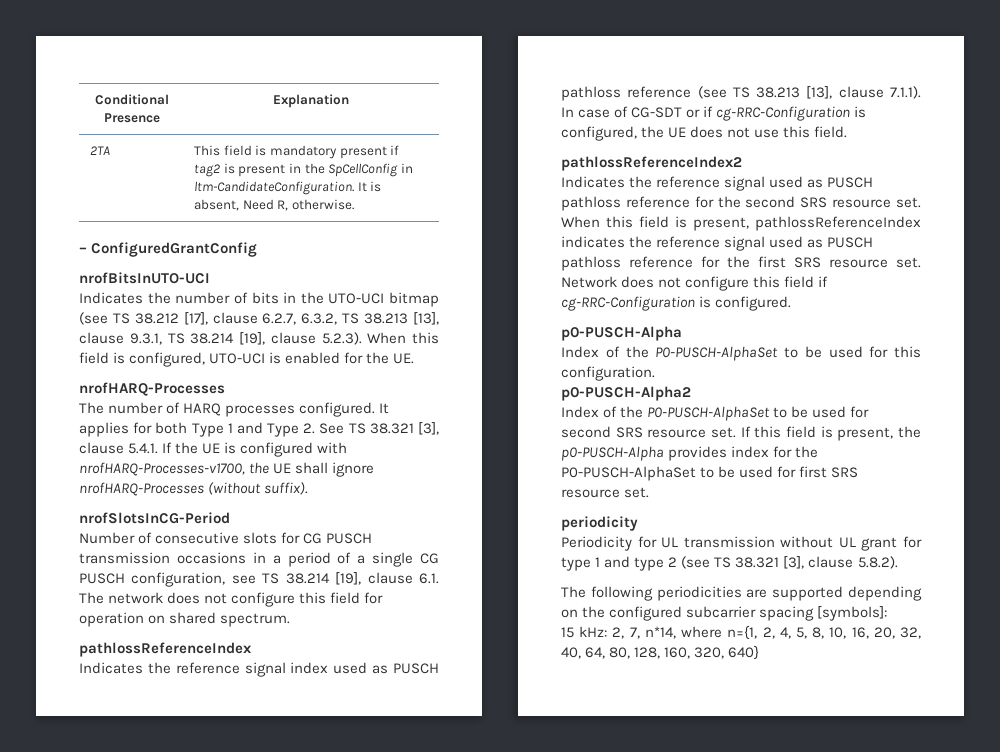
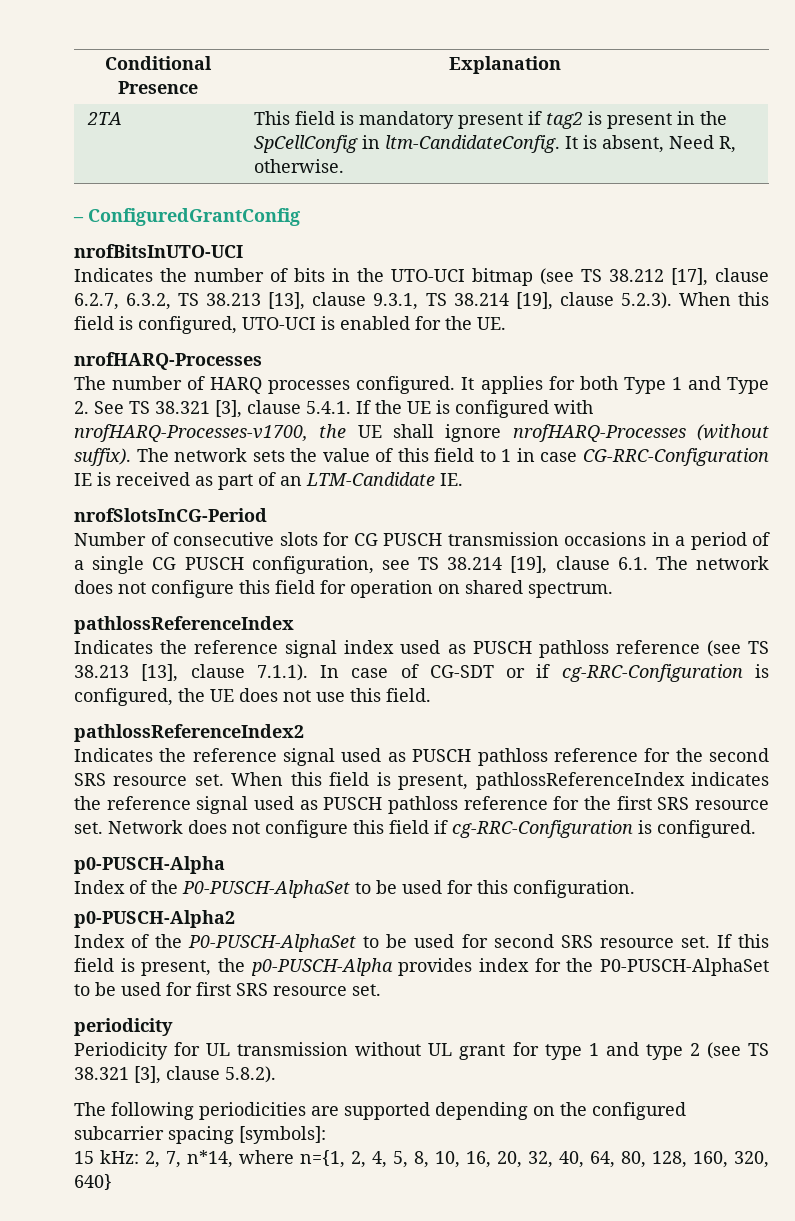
[194,181,355,195] ltm-CandidateConfiguration. -> [385,135,561,153] ltm-CandidateConfig.
(309, 488) none -> [136,448,770,466] [74,472,463,490] The network sets the value of this field to 1 in case CG-RRC-Configuration IE is received as part of an LTM-Candidate IE.

